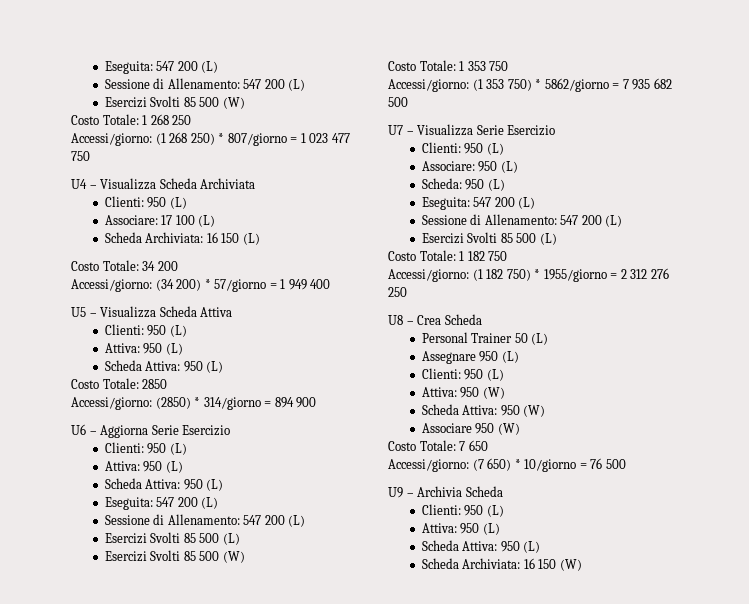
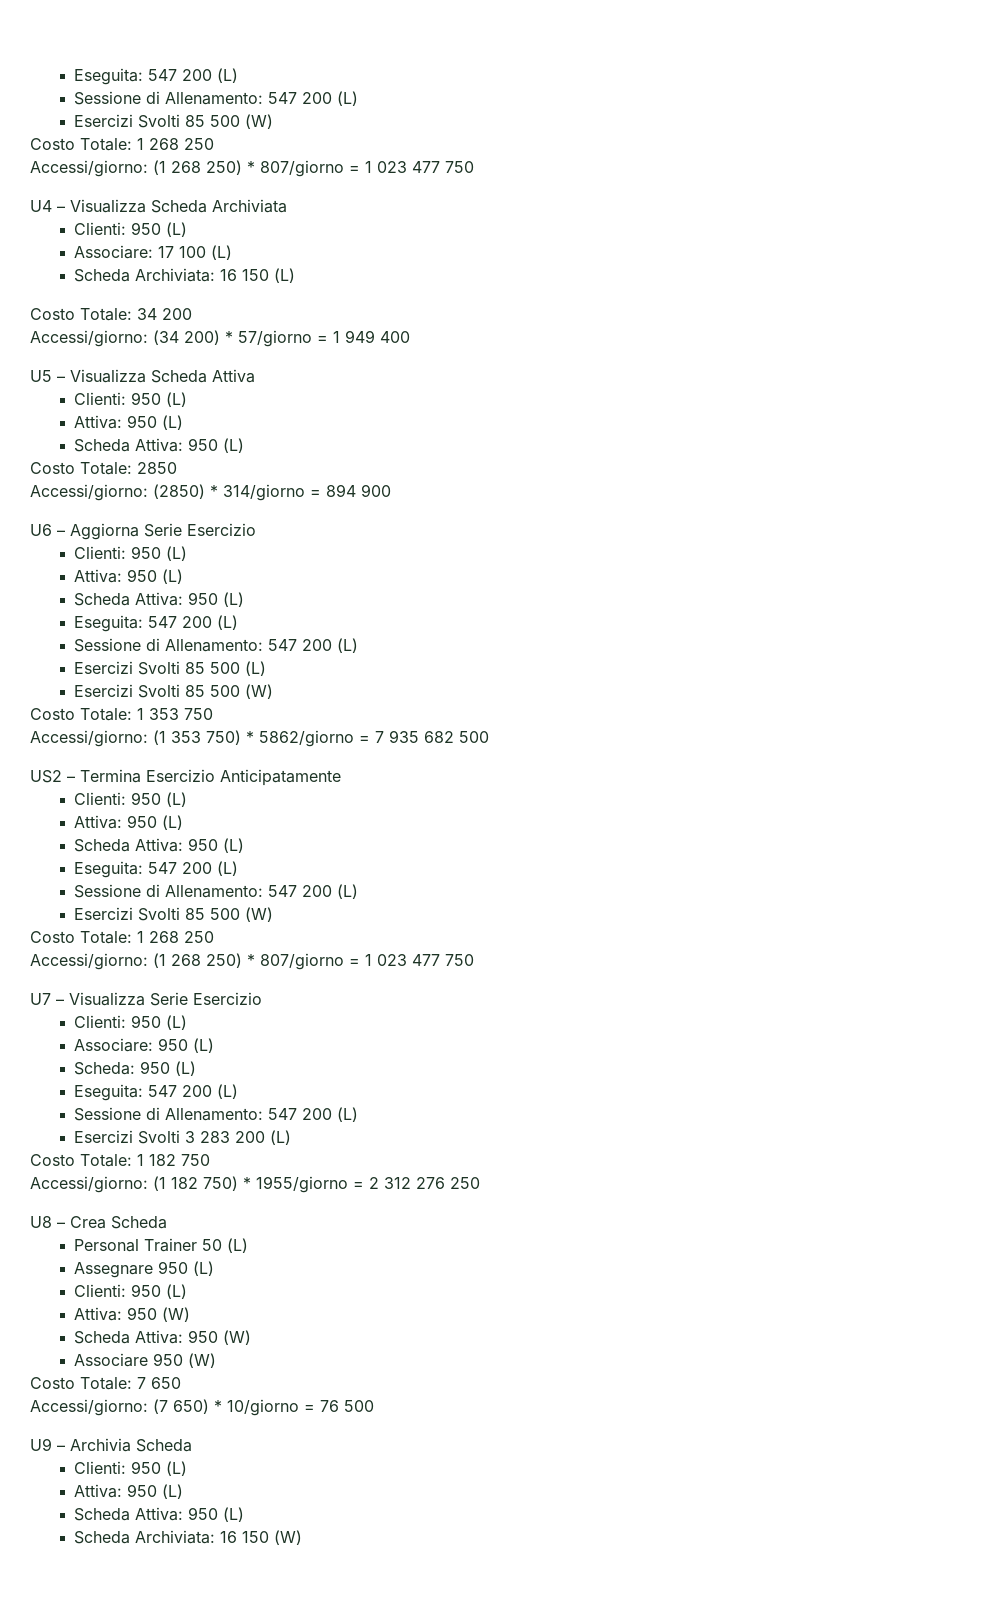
(408, 102) none -> [30,769,341,786] [74,792,188,807] [74,815,184,830] [74,838,245,853] [74,861,239,878] [74,884,359,899] [74,907,274,922] [30,931,214,944] [30,953,474,970] // US2 – Termina Esercizio Anticipatamente // Clienti: 950 (L) // Attiva: 950 (L) // Scheda Attiva: 950 (L) // Eseguita: 547 200 (L) // Sessione di Allenamento: 547 200 (L) // Esercizi Svolti 85 500 (W) // Costo Totale: 1 268 250 // Accessi/giorno: (1 268 250) * 807/giorno = 1 023 477 750
[500,233,537,243] 85 500 -> [185,1131,266,1143] 3 283 200

